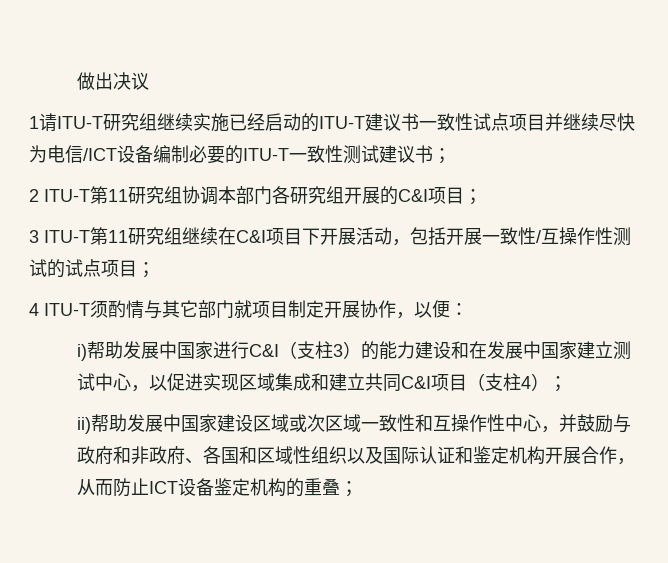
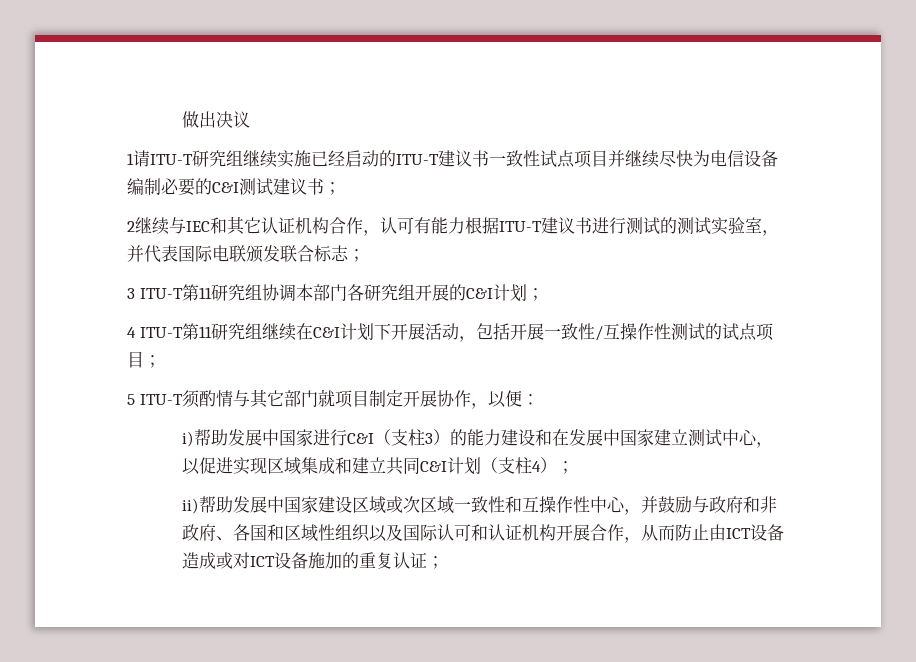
[83,148,117,161] /ICT -> (744, 158) none
[243,145,343,163] ITU-T一致性 -> [212,182,239,193] C&I
(39, 195) none -> [135,216,779,236] [127,245,365,263] [127,288,135,299] 继续与IEC和其它认证机构合作，认可有能力根据ITU-T建议书进行测试的测试实验室，并代表国际电联颁发联合标志； // 3
[428,187,482,205] [29,230,39,243] 项目； // 3 -> [492,284,544,302] [127,327,136,338] 计划； // 4
[266,228,302,245] 项目 -> [339,323,374,341] 计划
[29,303,39,316] 4 -> [127,394,135,405] 5
[431,374,468,391] 项目 -> [446,457,481,475] 计划
[437,446,510,464] 证和鉴定 -> [453,524,522,541] 可和认证
[149,478,341,497] ICT设备鉴定机构的重叠 -> [708,524,784,541] [181,552,427,569] 由ICT设备造成或对ICT设备施加的重复认证

